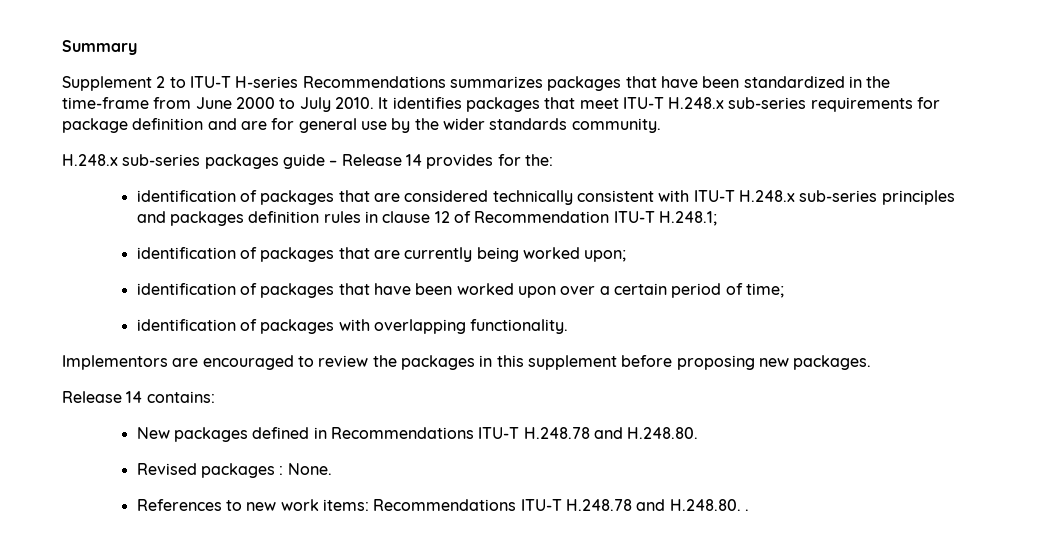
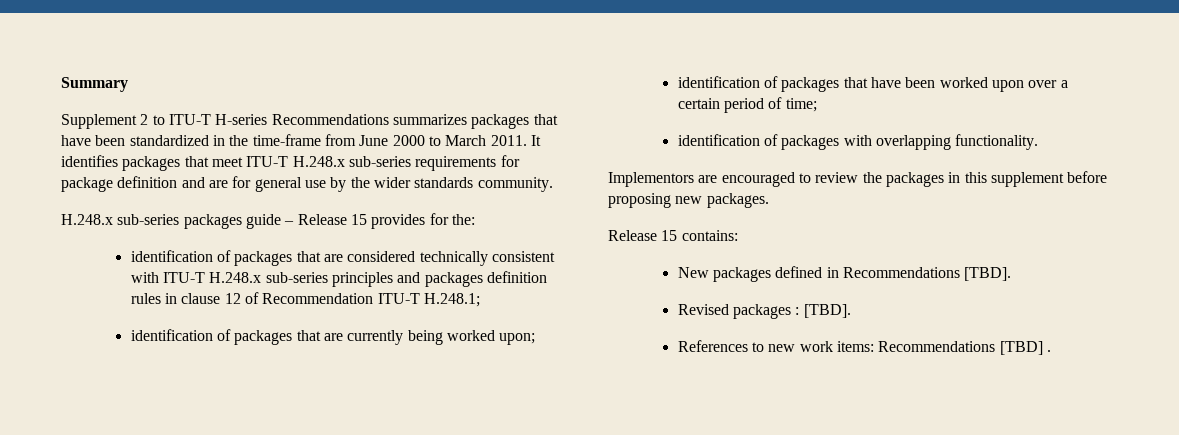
[299,97,374,112] July 2010. -> [445,135,527,146] March 2011.
[405,154,422,166] 14 -> [350,214,367,225] 15
[126,391,143,403] 14 -> [661,230,678,241] 15
[478,427,699,439] ITU-T H.248.78 and H.248.80. -> [964,267,1012,281] [TBD].
[287,463,332,475] None. -> [803,304,851,318] [TBD].
[520,499,741,511] ITU-T H.248.78 and H.248.80. -> [999,341,1043,355] [TBD]

